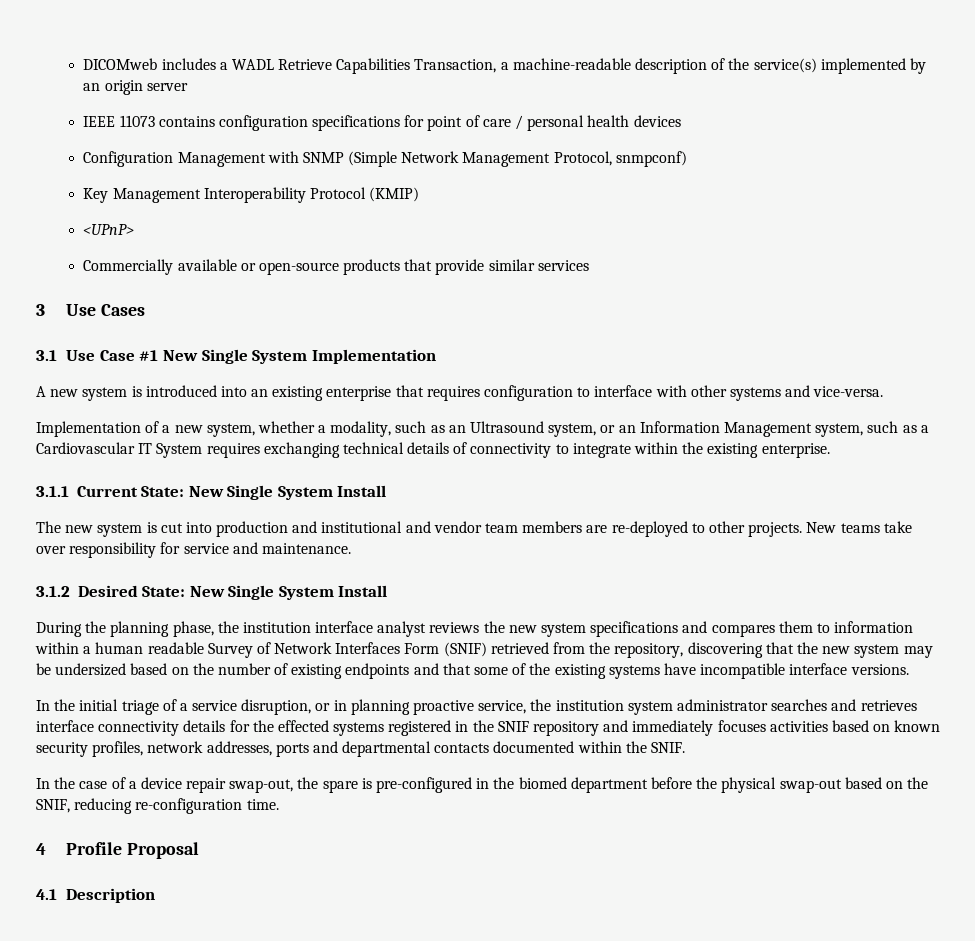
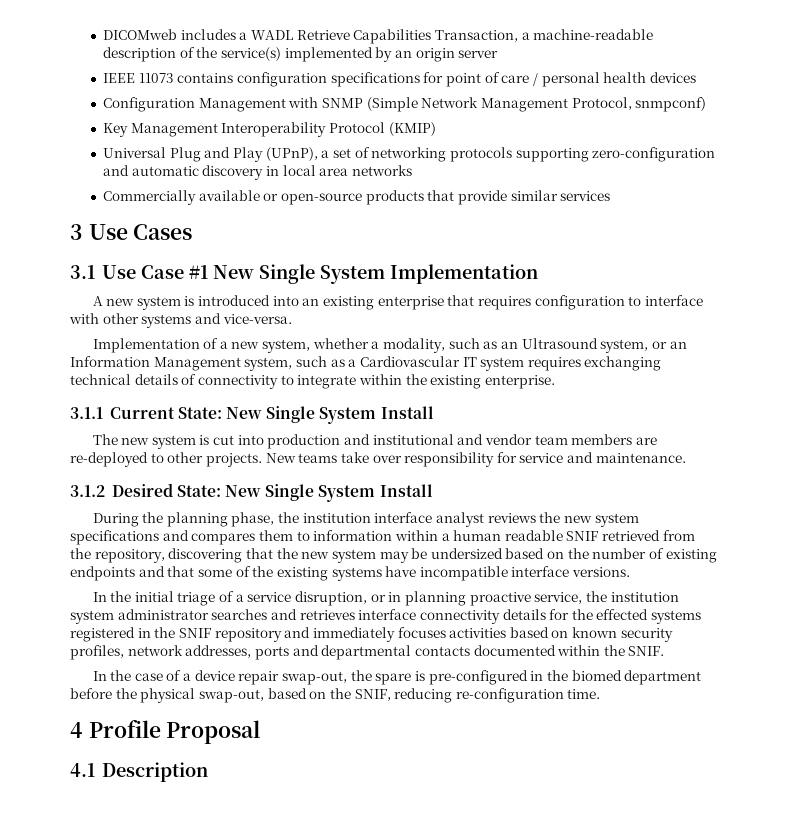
[83,224,135,235] <UPnP> -> [103,147,716,162] [103,165,412,180] Universal Plug and Play (UPnP), a set of networking protocols supporting zero-configuration and automatic discovery in local area networks
[156,443,203,458] System -> [480,357,525,371] system
[207,642,487,658] Survey of Network Interfaces Form (SNIF) -> [566,531,599,541] SNIF
[779,779,842,793] swap-out -> [198,689,264,703] swap-out,

